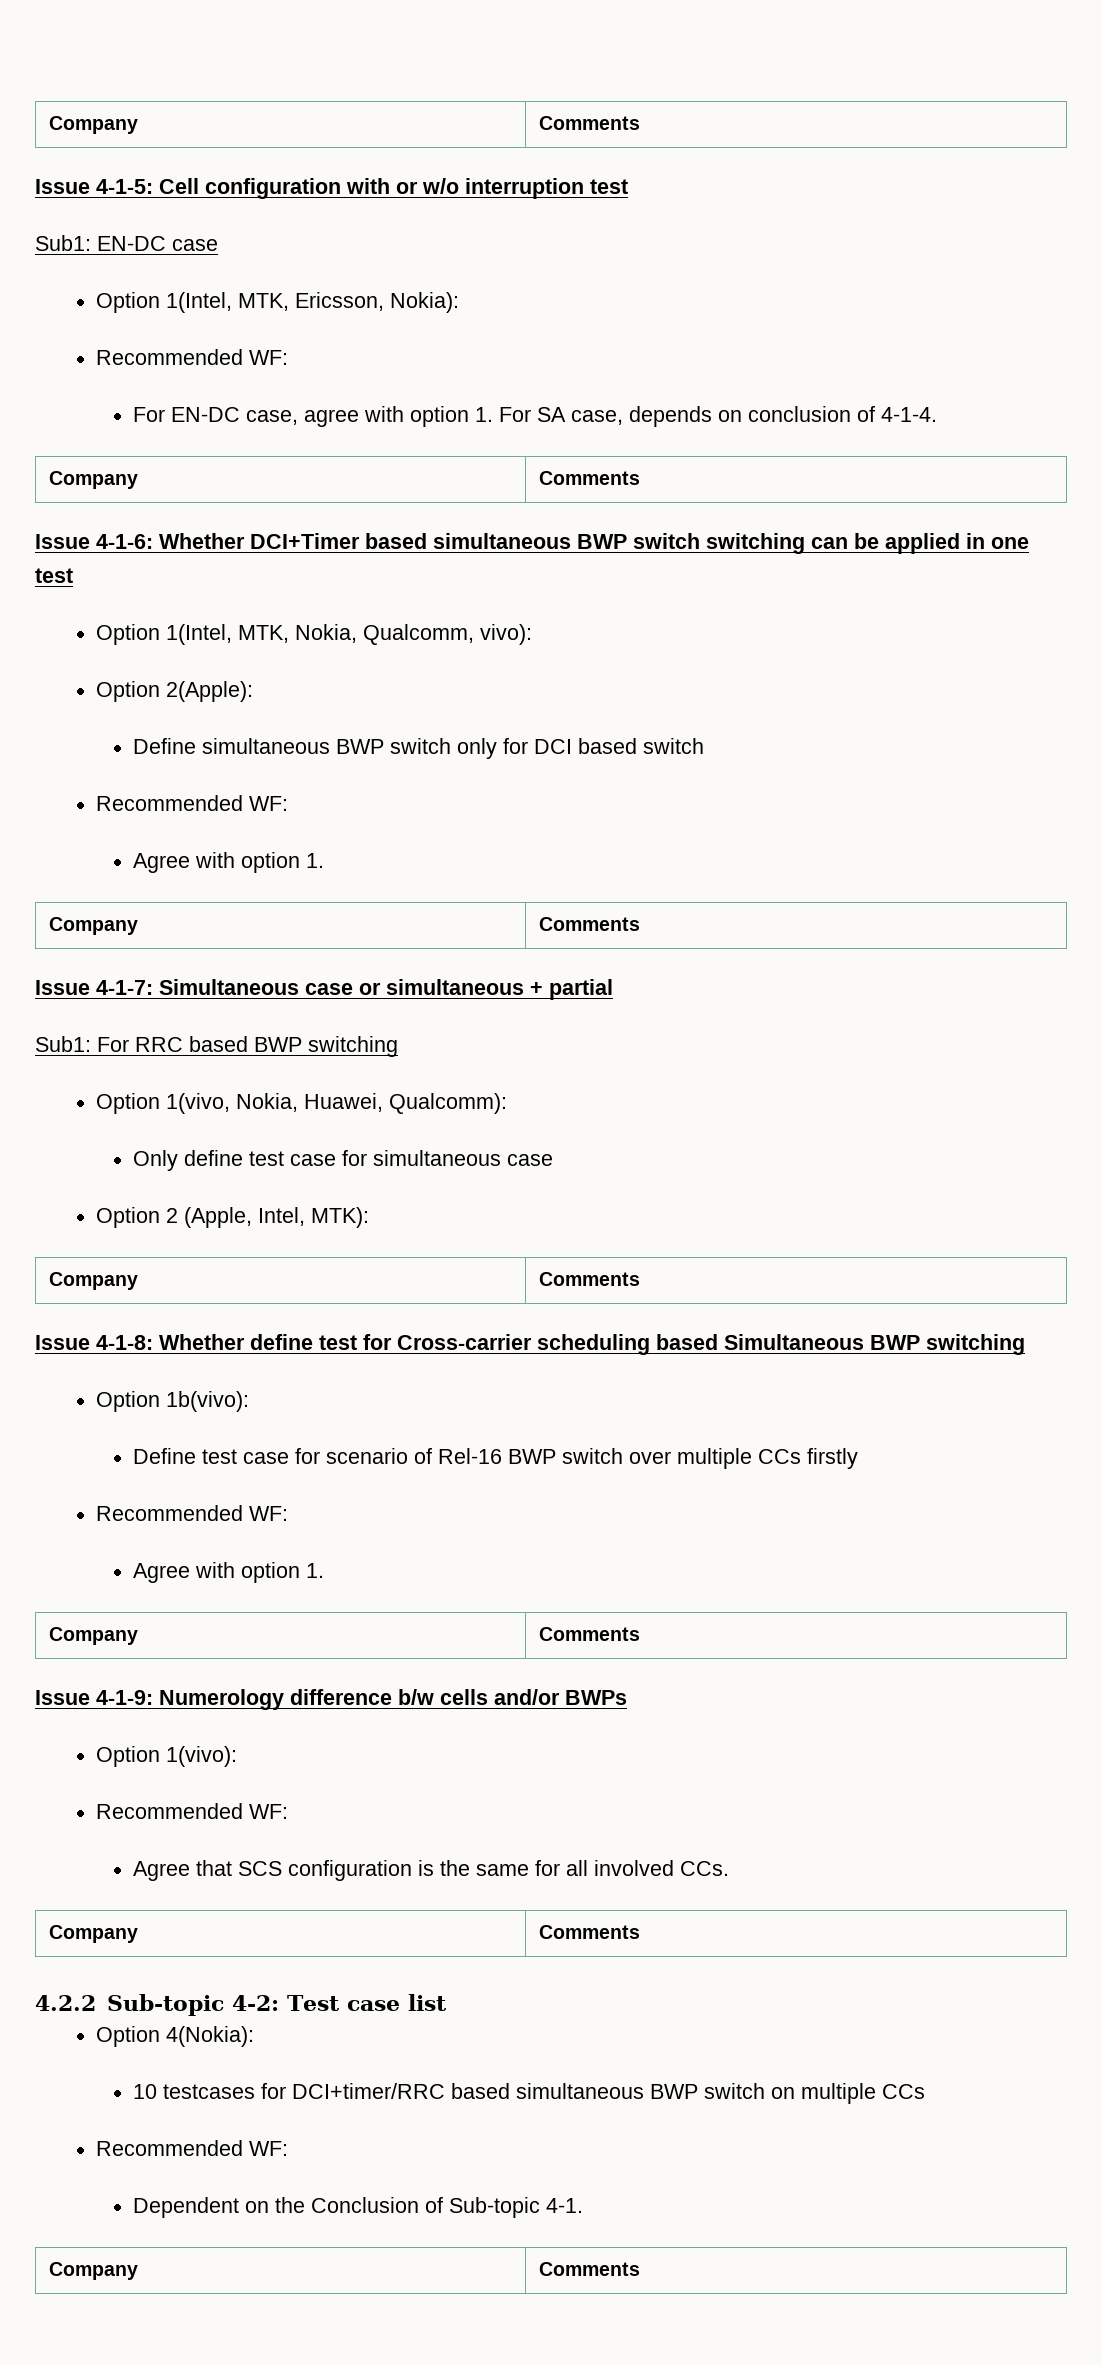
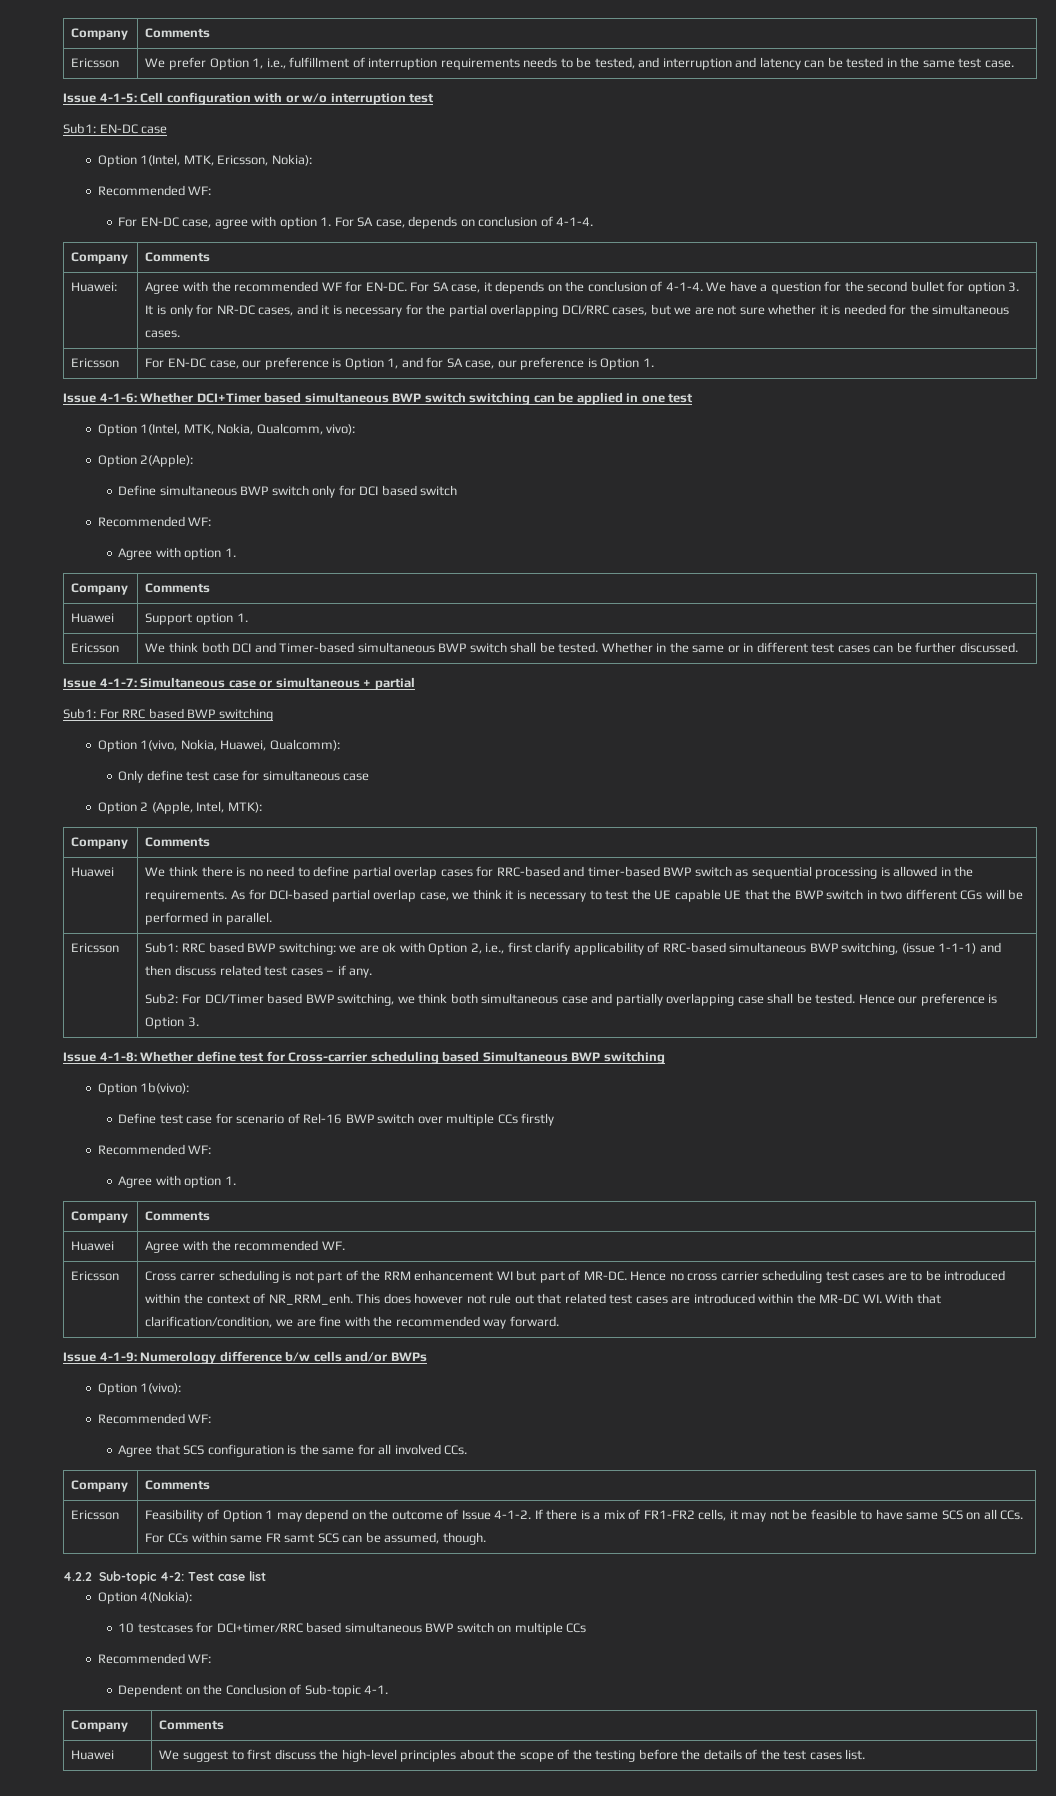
[49,116,139,134] [539,116,641,130] Company | Comments -> [71,28,129,40] [145,28,211,38] [71,58,120,68] [145,57,1014,70] Company | Comments // Ericsson | We prefer Option 1, i.e., fulfillment of interruption requirements needs to be tested, and interruption and latency can be tested in the same test case.
(641, 478) none -> [71,282,118,292] [145,281,1020,294] [145,304,1010,317] [145,330,181,338] [71,358,120,368] [145,357,654,370] // Huawei: | Agree with the recommended WF for EN-DC. For SA case, it depends on the conclusion of 4-1-4. We have a question for the second bullet for option 3. It is only for NR-DC cases, and it is necessary for the partial overlapping DCI/RRC cases, but we are not sure whether it is needed for the simultaneous cases. // Ericsson | For EN-DC case, our preference is Option 1, and for SA case, our preference is Option 1.
(641, 924) none -> [71,613,115,623] [145,613,248,625] [71,643,120,653] [145,642,1018,653] // Huawei | Support option 1. // Ericsson | We think both DCI and Timer-based simultaneous BWP switch shall be tested. Whether in the same or in different test cases can be further discussed.
(641, 1279) none -> [71,867,115,877] [145,866,974,879] [145,889,1024,902] [145,912,272,925] [71,943,120,953] [145,942,1001,955] [145,965,373,978] [145,993,998,1006] [145,1017,199,1029] // Huawei | We think there is no need to define partial overlap cases for RRC-based and timer-based BWP switch as sequential processing is allowed in the requirements. As for DCI-based partial overlap case, we think it is necessary to test the UE capable UE that the BWP switch in two different CGs will be performed in parallel. // Ericsson | Sub1: RRC based BWP switching: we are ok with Option 2, i.e., first clarify applicability of RRC-based simultaneous BWP switching, (issue 1-1-1) and then discuss related test cases – if any. // Sub2: For DCI/Timer based BWP switching, we think both simultaneous case and partially overlapping case shall be tested. Hence our preference is Option 3.
(641, 1634) none -> [71,1241,115,1251] [145,1240,345,1253] [71,1271,120,1281] [145,1270,1006,1283] [145,1293,941,1305] [145,1316,559,1329] // Huawei | Agree with the recommended WF. // Ericsson | Cross carrer scheduling is not part of the RRM enhancement WI but part of MR-DC. Hence no cross carrier scheduling test cases are to be introduced within the context of NR_RRM_enh. This does however not rule out that related test cases are introduced within the MR-DC WI. With that clarification/condition, we are fine with the recommended way forward.
(641, 1932) none -> [71,1510,120,1520] [145,1509,1024,1522] [145,1532,486,1545] // Ericsson | Feasibility of Option 1 may depend on the outcome of Issue 4-1-2. If there is a mix of FR1-FR2 cells, it may not be feasible to have same SCS on all CCs. For CCs within same FR samt SCS can be assumed, though.
(641, 2269) none -> [71,1750,115,1760] [159,1749,866,1762] // Huawei | We suggest to first discuss the high-level principles about the scope of the testing before the details of the test cases list.

